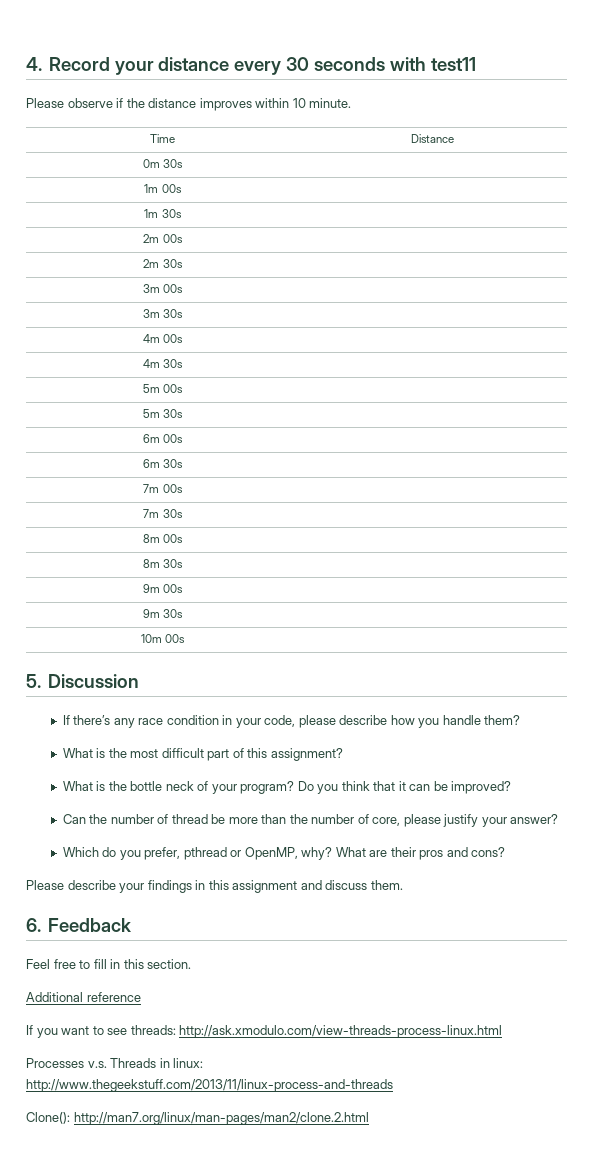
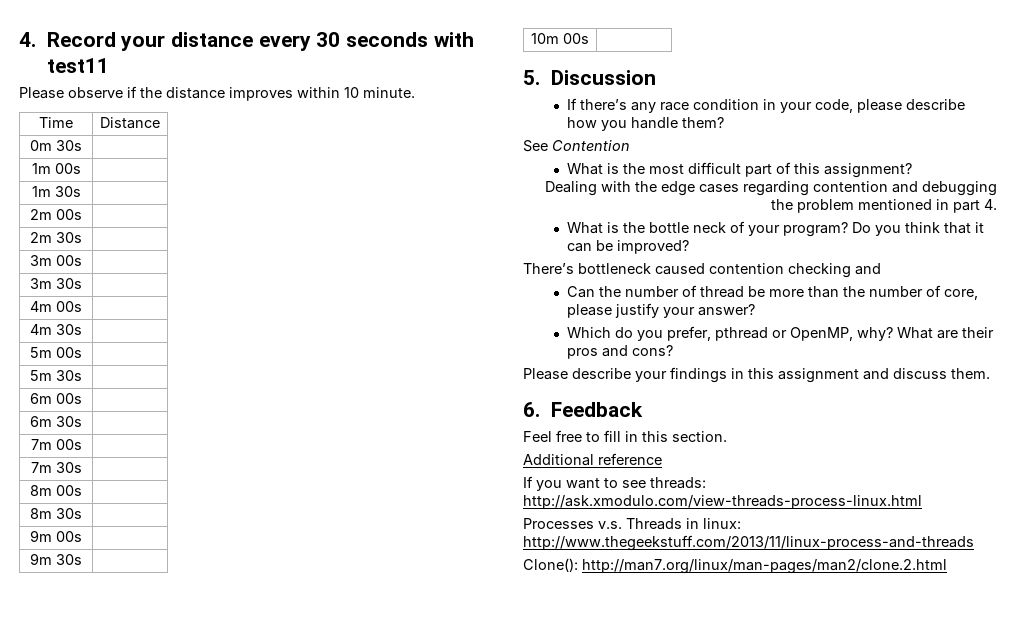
(521, 720) none -> [523,140,630,152] // See Contention
(343, 754) none -> [545,181,997,196] [771,199,997,213] // Dealing with the edge cases regarding contention and debugging the problem mentioned in part 4.
(512, 787) none -> [523,263,881,278] // There’s bottleneck caused contention checking and

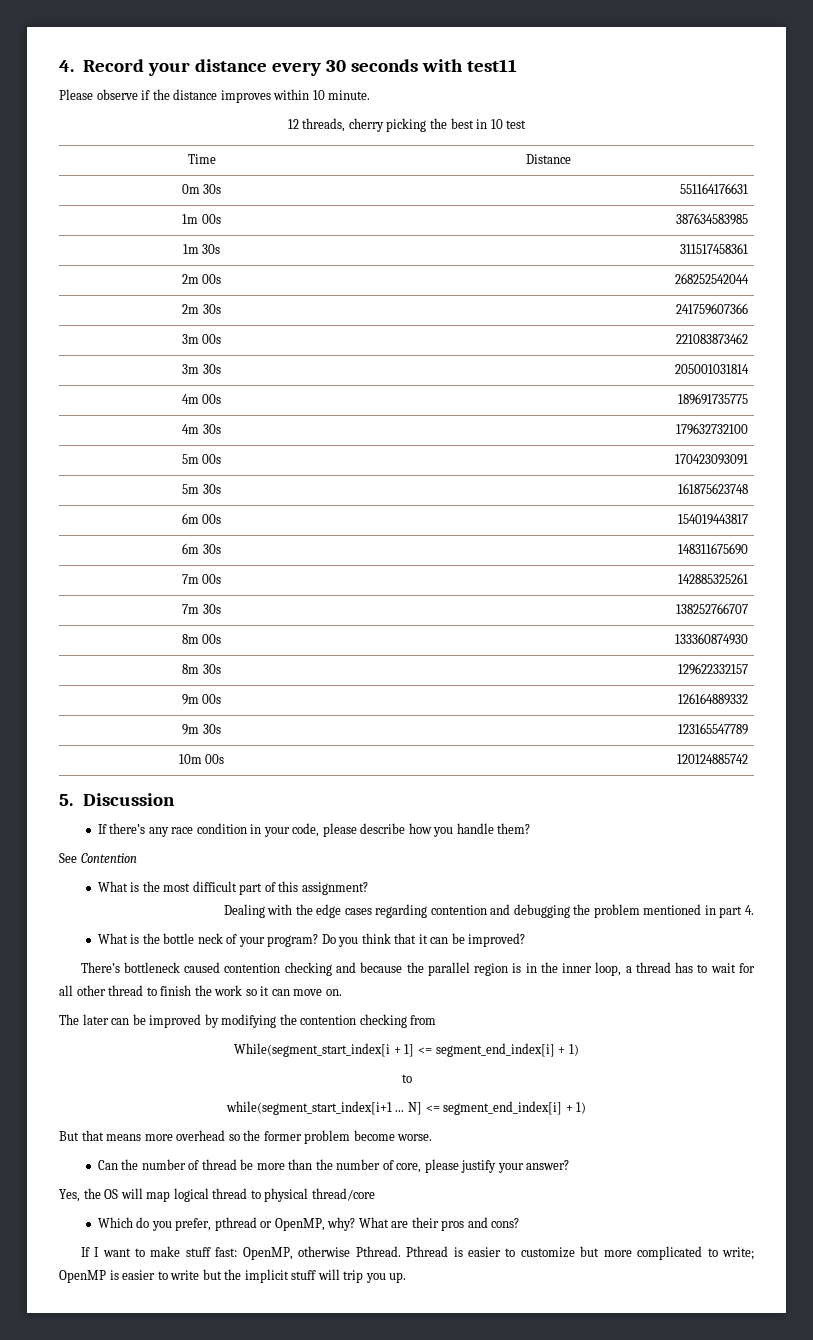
(415, 92) none -> [287,118,527,132] // 12 threads, cherry picking the best in 10 test
(82, 145) none -> [679,183,748,194] 551164176631
(81, 168) none -> [675,213,748,225] 387634583985
(81, 191) none -> [679,243,748,254] 311517458361
(82, 214) none -> [674,273,749,284] 268252542044
(82, 237) none -> [675,303,748,315] 241759607366
(82, 260) none -> [675,333,748,344] 221083873462
(82, 283) none -> [674,364,749,374] 205001031814
(82, 306) none -> [677,393,748,405] 189691735775
(82, 329) none -> [675,423,748,435] 179632732100
(82, 352) none -> [674,454,748,465] 170423093091
(82, 375) none -> [677,483,748,494] 161875623748
(82, 398) none -> [677,514,748,525] 154019443817
(82, 421) none -> [677,543,748,555] 148311675690
(82, 444) none -> [677,573,748,584] 142885325261
(82, 467) none -> [675,603,748,614] 138252766707
(82, 490) none -> [674,633,748,645] 133360874930
(82, 513) none -> [677,663,748,675] 129622332157
(82, 536) none -> [677,693,748,705] 126164889332
(82, 559) none -> [677,723,748,735] 123165547789
(589, 38) none -> [676,754,748,764] 120124885742
(881, 269) none -> [360,962,755,976] [59,985,342,996] [59,1014,437,1028] [234,1043,579,1057] [401,1074,412,1083] [225,1101,587,1115] [59,1130,433,1144] because the parallel region is in the inner loop, a thread has to wait for all other thread to finish the work so it can move on. // The later can be improved by modifying the contention checking from // While(segment_start_index[i + 1] <= segment_end_index[i] + 1) // to // while(segment_start_index[i+1 ... N] <= segment_end_index[i] + 1) // But that means more overhead so the former problem become worse.
(755, 310) none -> [59,1188,375,1202] // Yes, the OS will map logical thread to physical thread/core
[523,367,990,383] [523,402,643,417] [523,430,727,442] [523,453,662,466] [523,476,562,491] // Please describe your findings in this assignment and discuss them. // 6. Feedback // Feel free to fill in this section. // Additional reference // If you -> [80,1247,100,1257] // If I
[622,477,706,489] [523,495,922,509] [523,518,741,530] [523,535,974,551] [523,558,947,574] see threads: http://ask.xmodulo.com/view-threads-process-linux.html // Processes v.s. Threads in linux: http://www.thegeekstuff.com/2013/11/linux-process-and-threads // Clone(): http://man7.org/linux/man-pages/man2/clone.2.html -> [150,1246,755,1260] [59,1269,407,1283] make stuff fast: OpenMP, otherwise Pthread. Pthread is easier to customize but more complicated to write; OpenMP is easier to write but the implicit stuff will trip you up.

